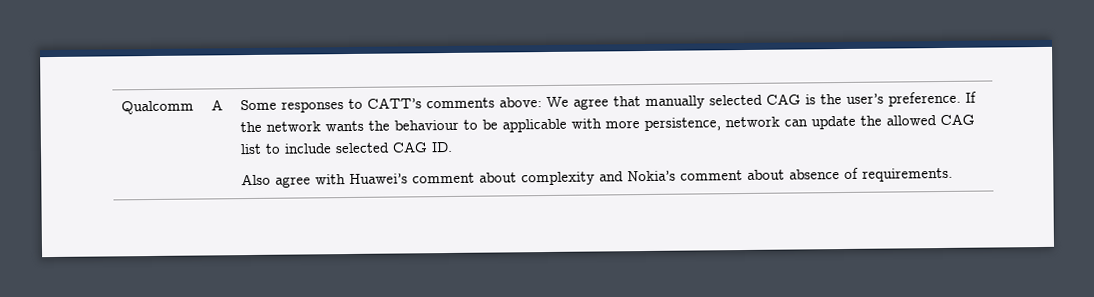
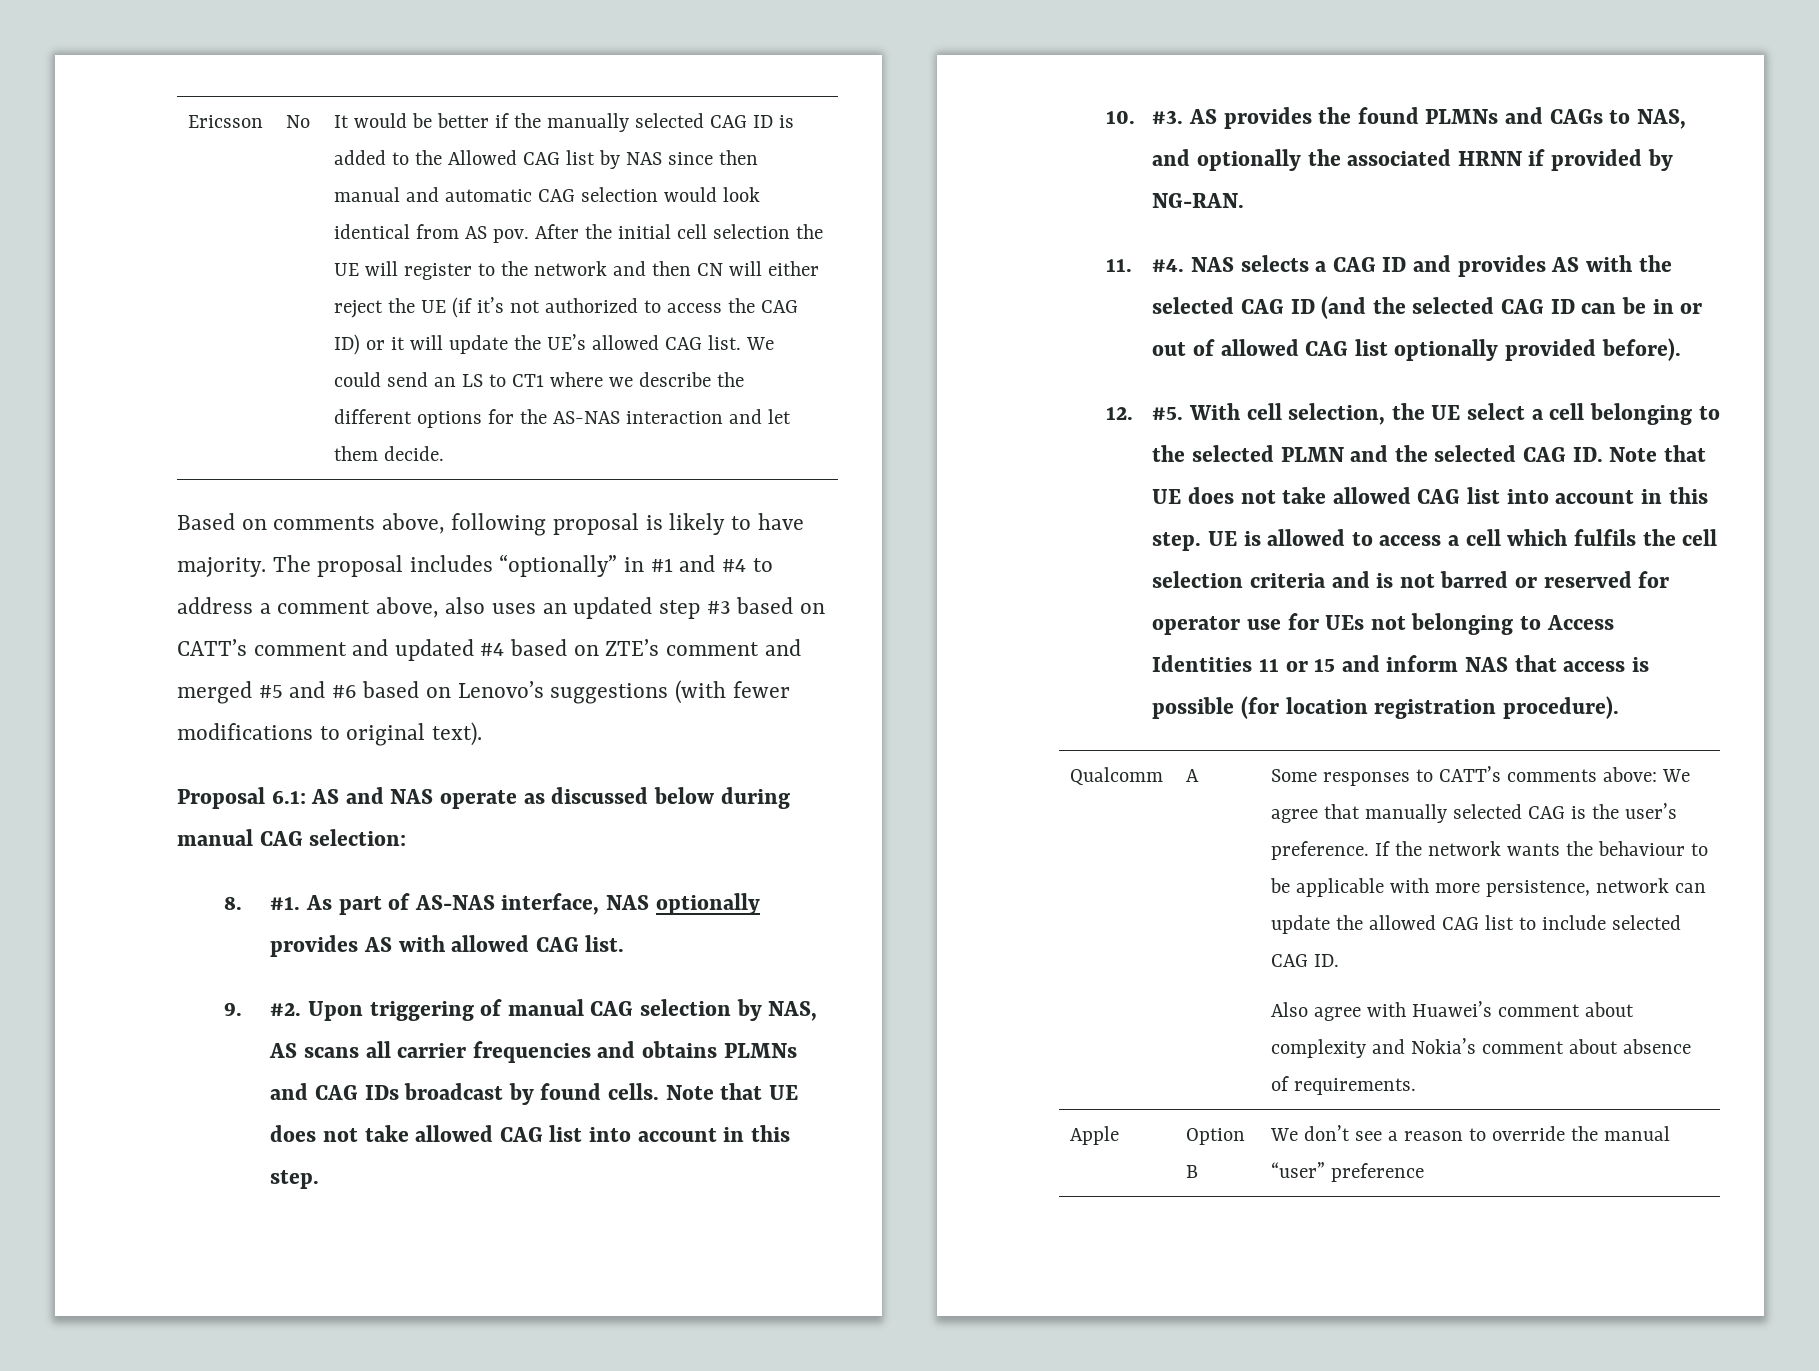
(120, 107) none -> [188,115,264,128] [286,115,311,128] [334,113,794,132] [334,150,758,169] [334,187,761,202] [334,224,823,243] [334,261,819,280] [334,297,798,318] [334,334,774,355] [334,372,744,387] [334,409,791,428] [334,446,445,461] [177,513,804,536] [177,554,773,577] [177,597,825,619] [177,639,801,661] [177,680,790,704] [177,722,482,746] [177,787,790,809] [177,829,407,846] [223,893,760,915] [270,935,625,957] [223,999,818,1021] [269,1041,797,1063] [270,1083,798,1105] [270,1125,790,1142] [270,1170,320,1189] [1105,107,1686,129] [1152,149,1673,171] [1152,193,1245,208] [1105,255,1672,277] [1152,296,1703,319] [1152,338,1681,361] [1105,403,1720,425] [1152,445,1706,462] [1152,487,1708,504] [1152,529,1718,551] [1152,571,1670,588] [1152,613,1614,635] [1152,655,1649,672] [1152,696,1619,719] Ericsson | No | It would be better if the manually selected CAG ID is added to the Allowed CAG list by NAS since then manual and automatic CAG selection would look identical from AS pov. After the initial cell selection the UE will register to the network and then CN will either reject the UE (if it’s not authorized to access the CAG ID) or it will update the UE’s allowed CAG list. We could send an LS to CT1 where we describe the different options for the AS-NAS interaction and let them decide. // Based on comments above, following proposal is likely to have majority. The proposal includes “optionally” in #1 and #4 to address a comment above, also uses an updated step #3 based on CATT’s comment and updated #4 based on ZTE’s comment and merged #5 and #6 based on Lenovo’s suggestions (with fewer modifications to original text). // Proposal 6.1: AS and NAS operate as discussed below during manual CAG selection: // 8. #1. As part of AS-NAS interface, NAS optionally provides AS with allowed CAG list. // 9. #2. Upon triggering of manual CAG selection by NAS, AS scans all carrier frequencies and obtains PLMNs and CAG IDs broadcast by found cells. Note that UE does not take allowed CAG list into account in this step. // 10. #3. AS provides the found PLMNs and CAGs to NAS, and optionally the associated HRNN if provided by NG-RAN. // 11. #4. NAS selects a CAG ID and provides AS with the selected CAG ID (and the selected CAG ID can be in or out of allowed CAG list optionally provided before). // 12. #5. With cell selection, the UE select a cell belonging to the selected PLMN and the selected CAG ID. Note that UE does not take allowed CAG list into account in this step. UE is allowed to access a cell which fulfils the cell selection criteria and is not barred or reserved for operator use for UEs not belonging to Access Identities 11 or 15 and inform NAS that access is possible (for location registration procedure). //
(953, 174) none -> [1070,1126,1120,1145] [1186,1128,1246,1145] [1186,1165,1199,1178] [1270,1125,1670,1141] [1271,1162,1425,1182] // Apple | Option B | We don’t see a reason to override the manual “user” preference

